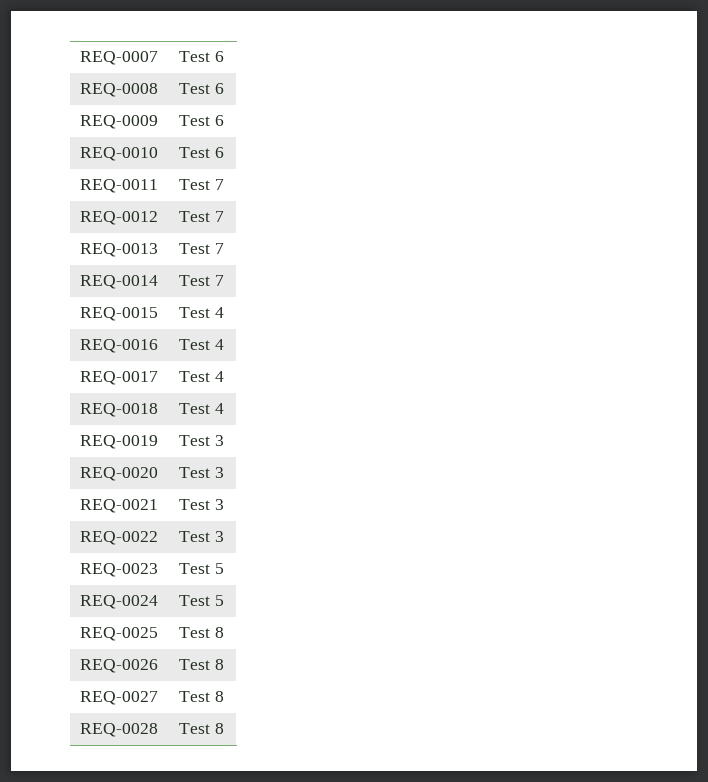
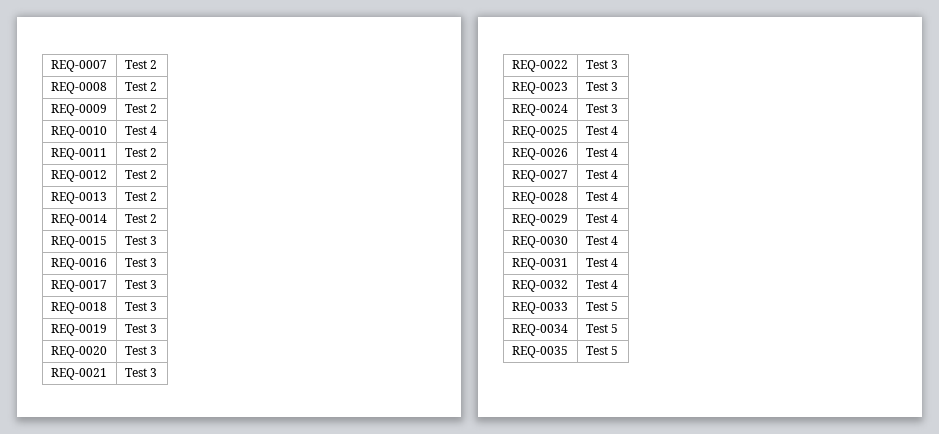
[214,51,224,62] 6 -> [149,60,157,69] 2
[214,83,224,94] 6 -> [149,82,157,91] 2
[214,115,224,126] 6 -> [149,104,157,113] 2
[214,147,224,158] 6 -> [149,126,157,135] 4
[214,179,224,190] 7 -> [149,148,157,157] 2
[214,211,224,222] 7 -> [149,170,157,179] 2
[214,243,224,254] 7 -> [149,192,157,201] 2
[214,275,224,286] 7 -> [149,214,157,223] 2
[214,307,224,318] 4 -> [149,236,157,245] 3
[214,339,224,350] 4 -> [149,258,157,267] 3
[214,371,224,382] 4 -> [149,280,157,289] 3
[214,403,224,414] 4 -> [149,302,157,311] 3
[214,563,224,574] 5 -> [610,82,618,91] 3
[214,595,224,606] 5 -> [610,104,618,113] 3
[214,627,224,638] 8 -> [610,126,618,135] 4
[214,659,224,670] 8 -> [610,148,618,157] 4
[214,691,224,702] 8 -> [610,170,618,179] 4
[214,723,224,734] 8 -> [610,192,618,201] [511,214,568,226] [585,214,618,223] [511,236,568,248] [585,236,618,245] [511,258,568,270] [585,258,618,267] [511,280,568,292] [585,280,618,289] [511,302,568,314] [585,302,618,311] [511,324,568,336] [585,324,618,333] [511,346,568,358] [585,346,618,355] 4 // REQ-0029 | Test 4 // REQ-0030 | Test 4 // REQ-0031 | Test 4 // REQ-0032 | Test 4 // REQ-0033 | Test 5 // REQ-0034 | Test 5 // REQ-0035 | Test 5

